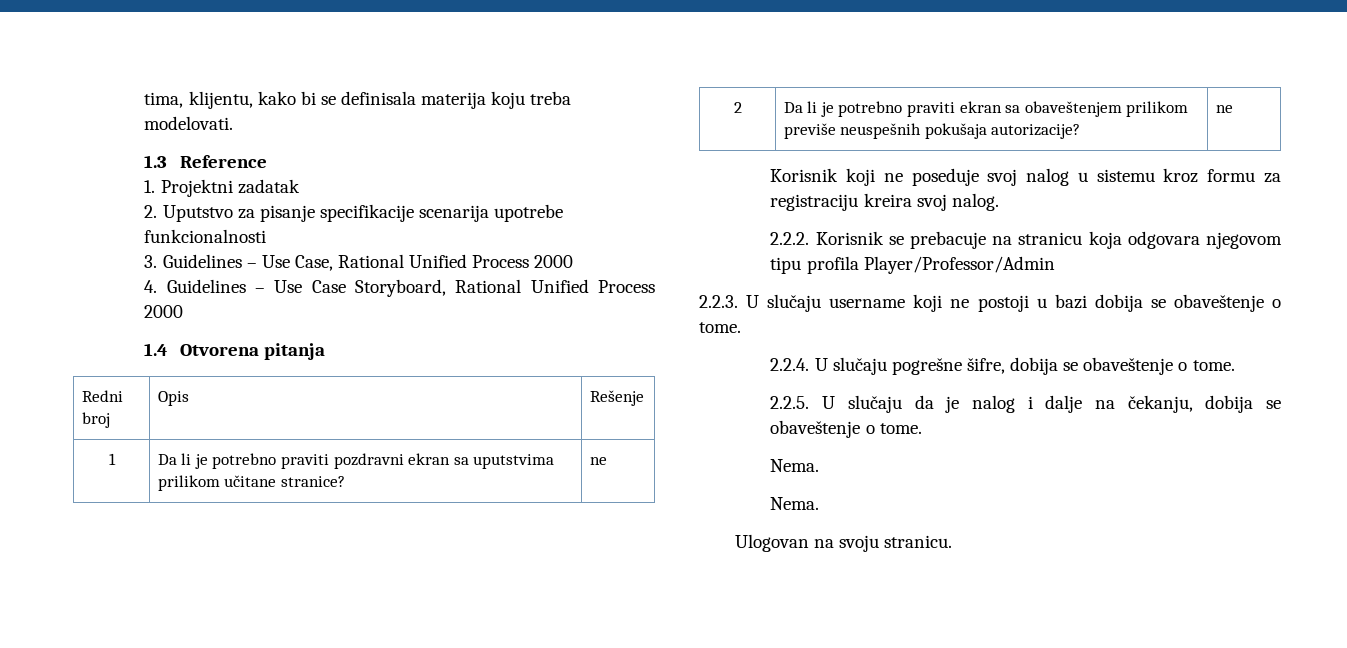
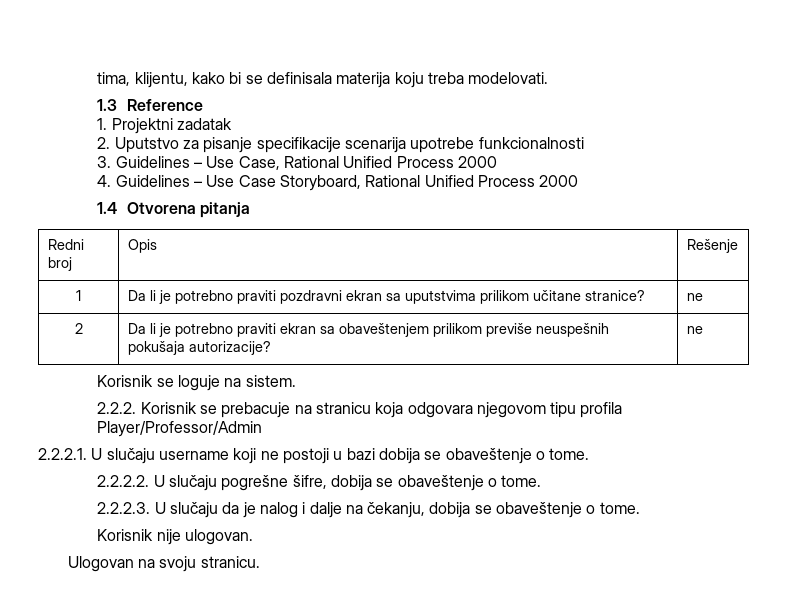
[846,168,1281,186] [770,193,999,211] koji ne poseduje svoj nalog u sistemu kroz formu za registraciju kreira svoj nalog. -> [156,375,296,391] se loguje na sistem.
[699,295,738,308] 2.2.3. -> [38,448,87,460] 2.2.2.1.
[770,358,810,371] 2.2.4. -> [97,475,150,487] 2.2.2.2.
[770,396,810,409] 2.2.5. -> [97,502,151,514] 2.2.2.3.
[770,459,820,472] [770,497,820,510] Nema. // Nema. -> [97,529,253,545] Korisnik nije ulogovan.

